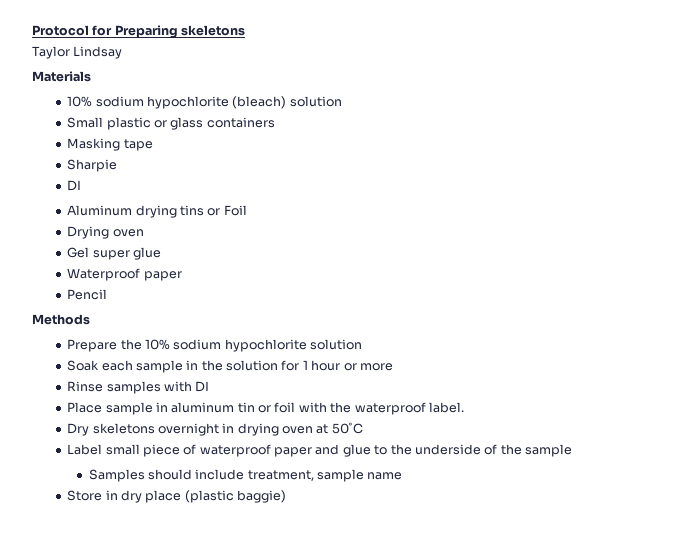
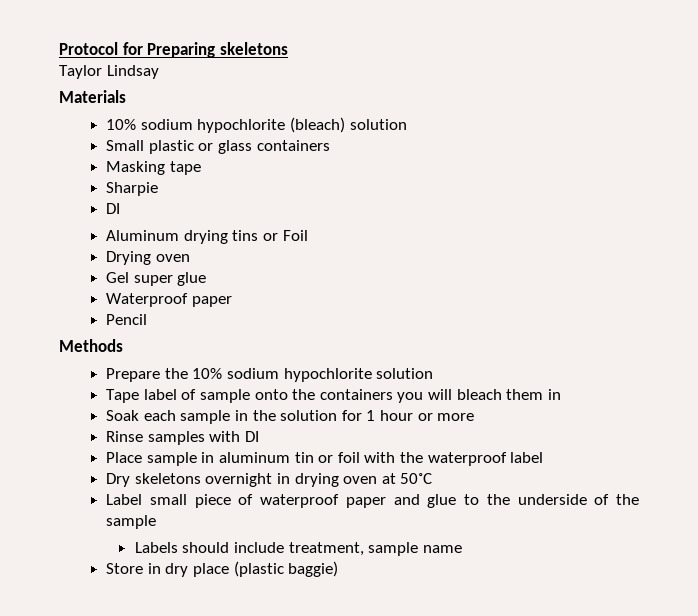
(363, 344) none -> [106,389,561,403] // Tape label of sample onto the containers you will bleach them in
[428,402,464,413] label. -> [510,452,544,463] label
[88,469,145,482] Samples -> [134,542,178,553] Labels

